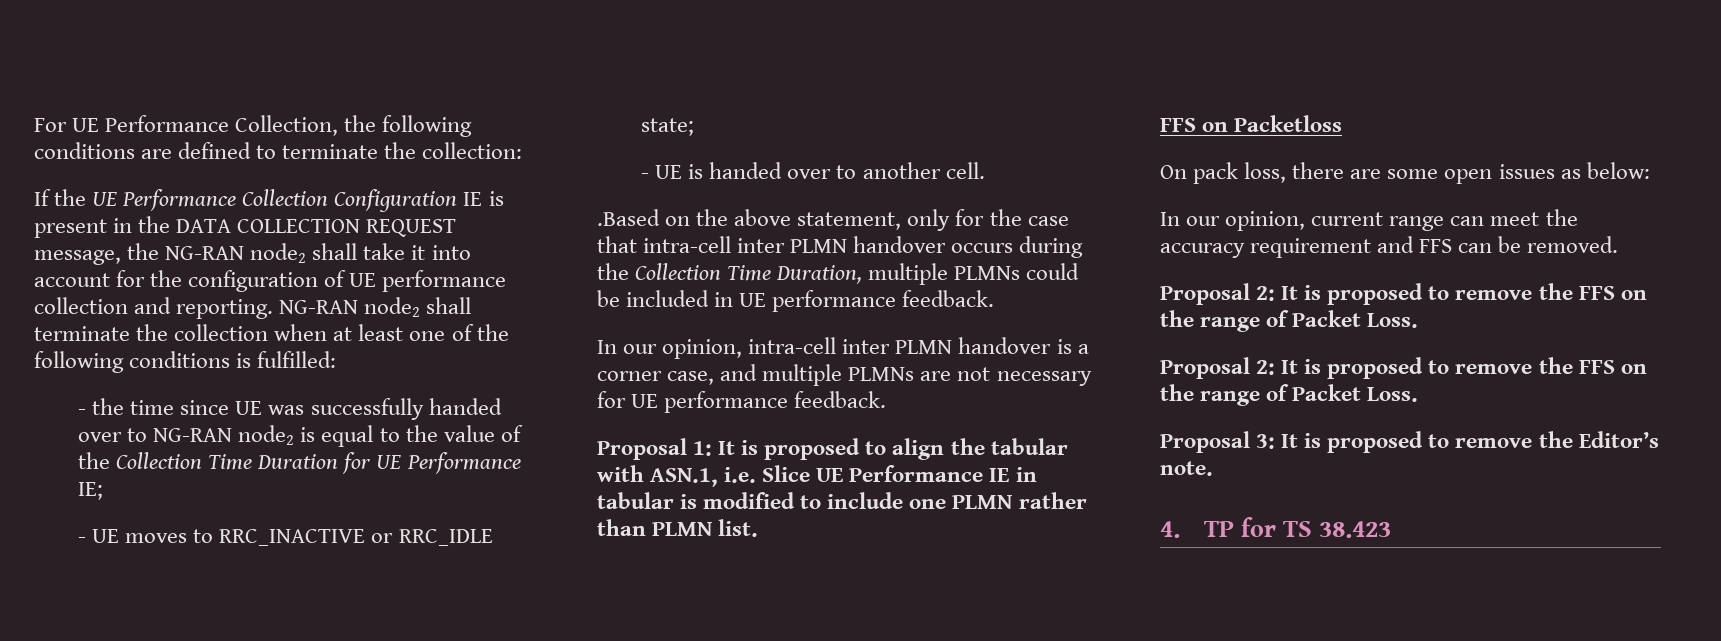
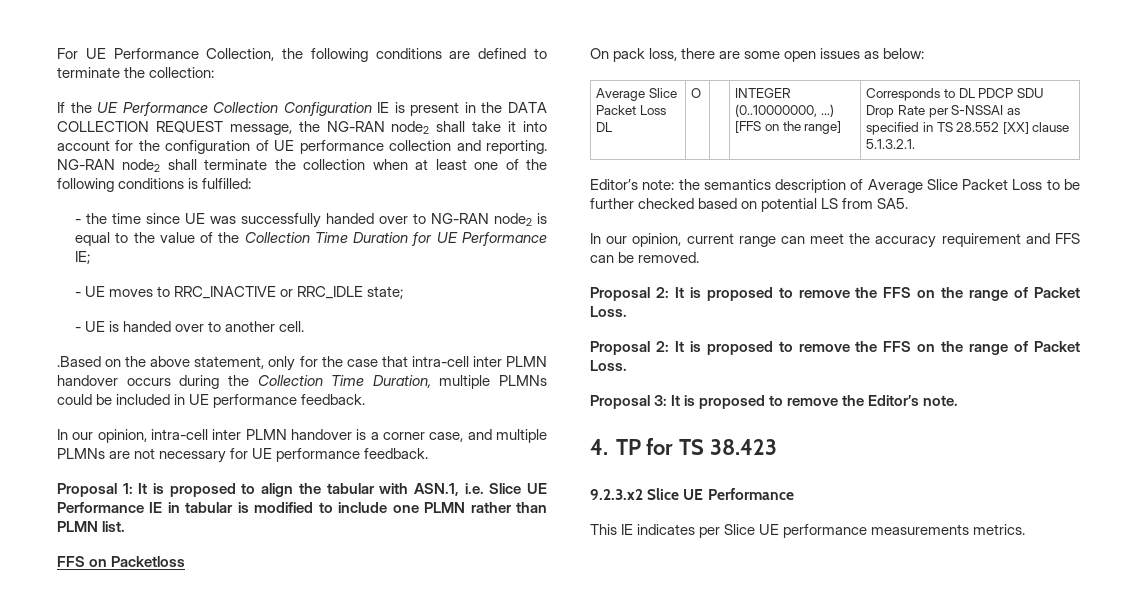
(1650, 170) none -> [596,88,677,101] [596,105,666,115] [596,122,613,132] [691,88,702,98] [735,88,792,98] [735,104,834,117] [735,121,842,134] [866,88,1044,101] [866,105,1020,118] [866,122,1070,135] [866,139,916,149] [590,179,1080,193] [590,198,909,212] // Average Slice Packet Loss DL | O | | INTEGER (0..10000000, ...) [FFS on the range] | Corresponds to DL PDCP SDU Drop Rate per S-NSSAI as specified in TS 28.552 [XX] clause 5.1.3.2.1. // Editor’s note: the semantics description of Average Slice Packet Loss to be further checked based on potential LS from SA5.
(1392, 529) none -> [590,488,794,500] [590,524,1026,538] // 9.2.3.x2 Slice UE Performance // This IE indicates per Slice UE performance measurements metrics.

